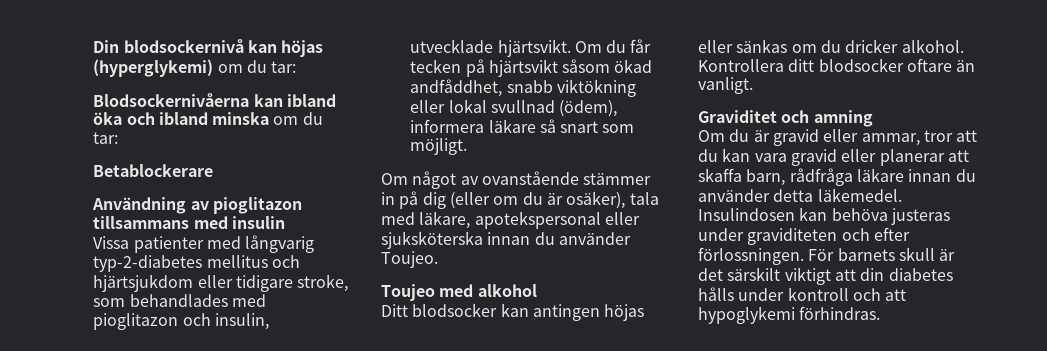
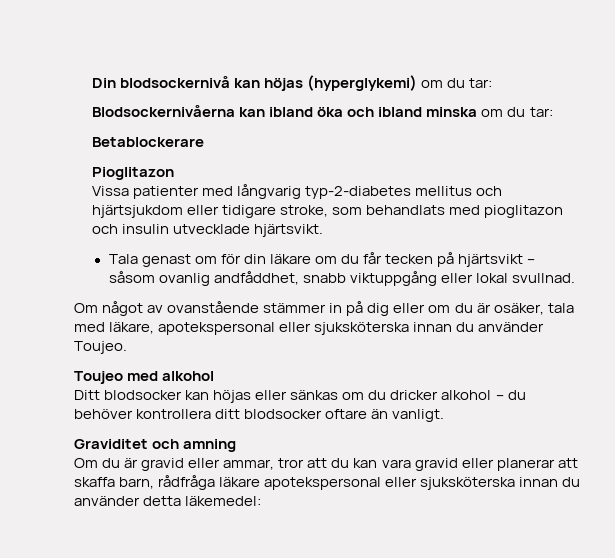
[92,197,302,214] [93,216,285,229] Användning av pioglitazon tillsammans med insulin -> [92,167,175,180] Pioglitazon
[129,294,228,307] behandlades -> [366,205,446,215] behandlats
[214,313,269,330] insulin, -> [122,224,170,234] insulin
[574,41,602,53] Om -> [108,254,337,267] // Tala genast om för din läkare om
[562,59,653,73] såsom ökad -> [527,259,536,264] [108,271,210,286] – såsom ovanlig
[556,79,636,97] viktökning -> [349,271,437,286] viktuppgång
[490,100,618,117] [410,119,635,133] [410,138,468,155] svullnad (ödem), informera läkare så snart som möjligt. -> [511,273,575,283] svullnad.
[449,192,490,209] (eller -> [393,303,426,313] eller
[566,191,626,209] osäker), -> [493,303,544,315] osäker,
[532,304,600,321] antingen -> (210, 395) none
[901,39,964,53] [698,59,784,72] alkohol. Kontrollera -> [441,390,526,400] [74,409,212,419] alkohol – du behöver kontrollera
(904, 175) none -> [264,477,516,490] apotekspersonal eller sjuksköterska
[817,188,902,202] [698,207,950,225] [698,227,910,245] [698,247,956,265] [698,267,953,285] [698,287,907,301] [698,306,881,324] läkemedel. Insulindosen kan behöva justeras under graviditeten och efter förlossningen. För barnets skull är det särskilt viktigt att din diabetes hålls under kontroll och att hypoglykemi förhindras. -> [185,496,262,506] läkemedel:

